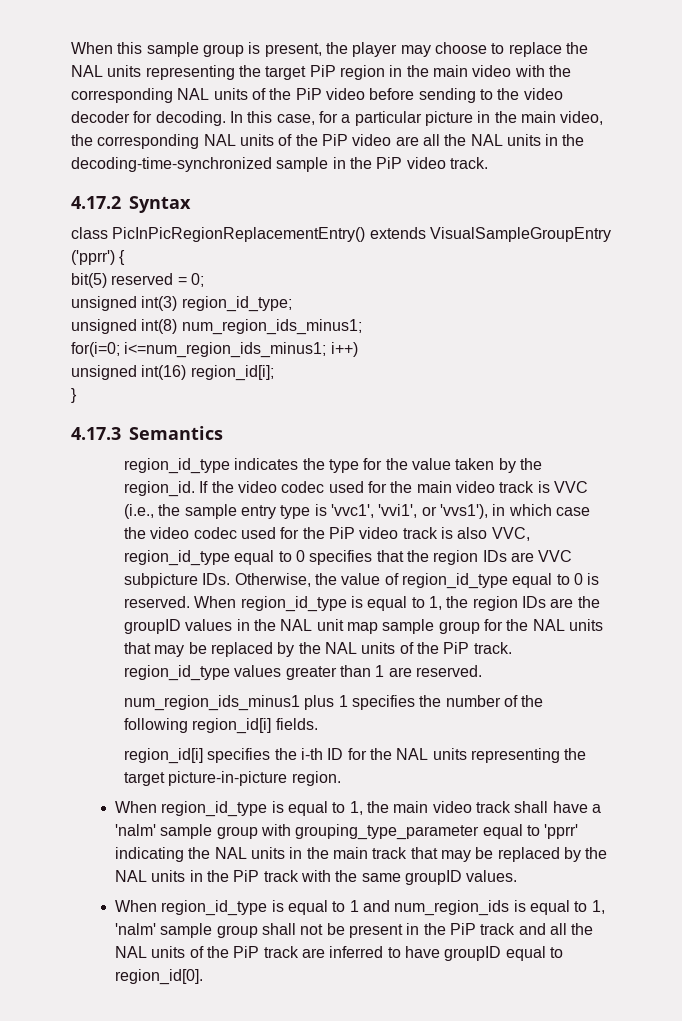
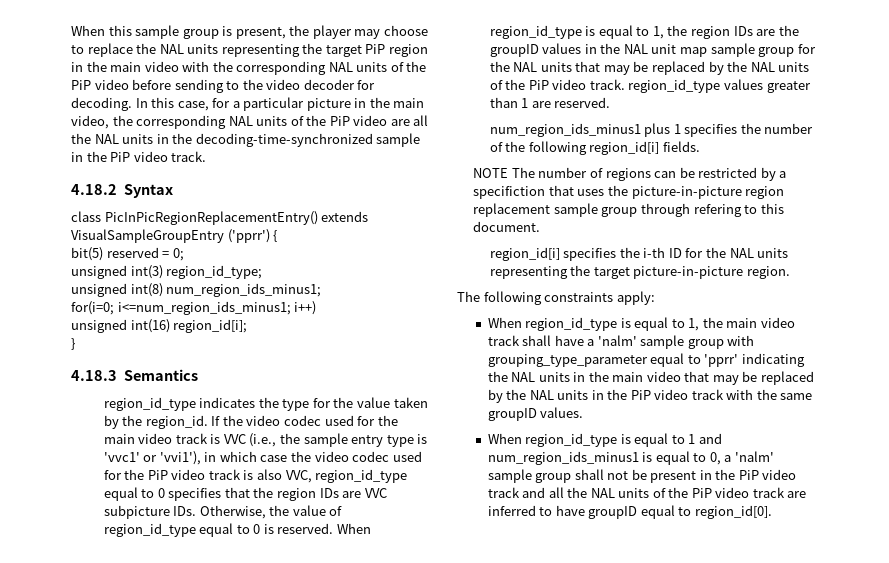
[71,196,121,209] 4.17.2 -> [71,184,117,195] 4.18.2
[71,427,121,440] 4.17.3 -> [71,370,117,381] 4.18.3
[330,504,488,519] 'vvc1', 'vvi1', or 'vvs1'), -> [103,451,201,465] 'vvc1' or 'vvi1'),
(470, 648) none -> [552,79,587,90] video
(318, 724) none -> [473,167,787,181] [473,185,785,199] [473,203,784,217] [473,221,541,232] // NOTE The number of regions can be restricted by a specifiction that uses the picture-in-picture region replacement sample group through refering to this document.
(341, 778) none -> [457,291,655,305] // The following constraints apply:
[372,847,408,859] track -> [646,371,681,382] video
(260, 876) none -> [654,389,689,400] video
[394,900,605,916] num_region_ids is equal to 1, -> [487,451,732,465] num_region_ids_minus1 is equal to 0, a
(477, 929) none -> [762,469,797,480] video
(260, 952) none -> [715,487,750,498] video

